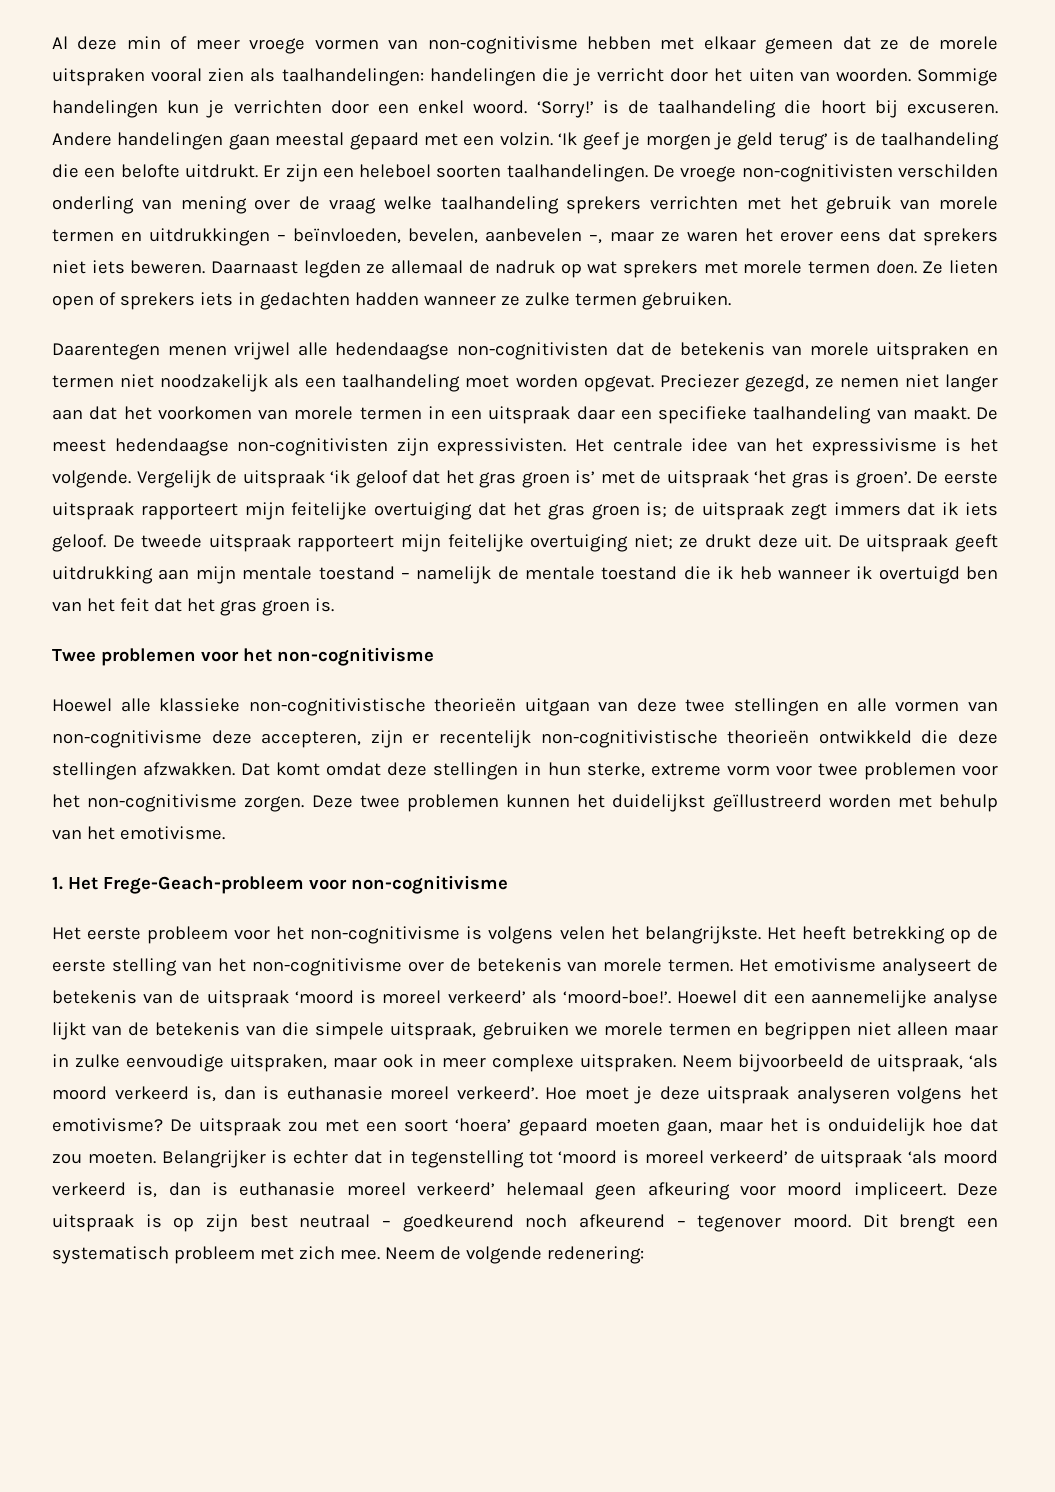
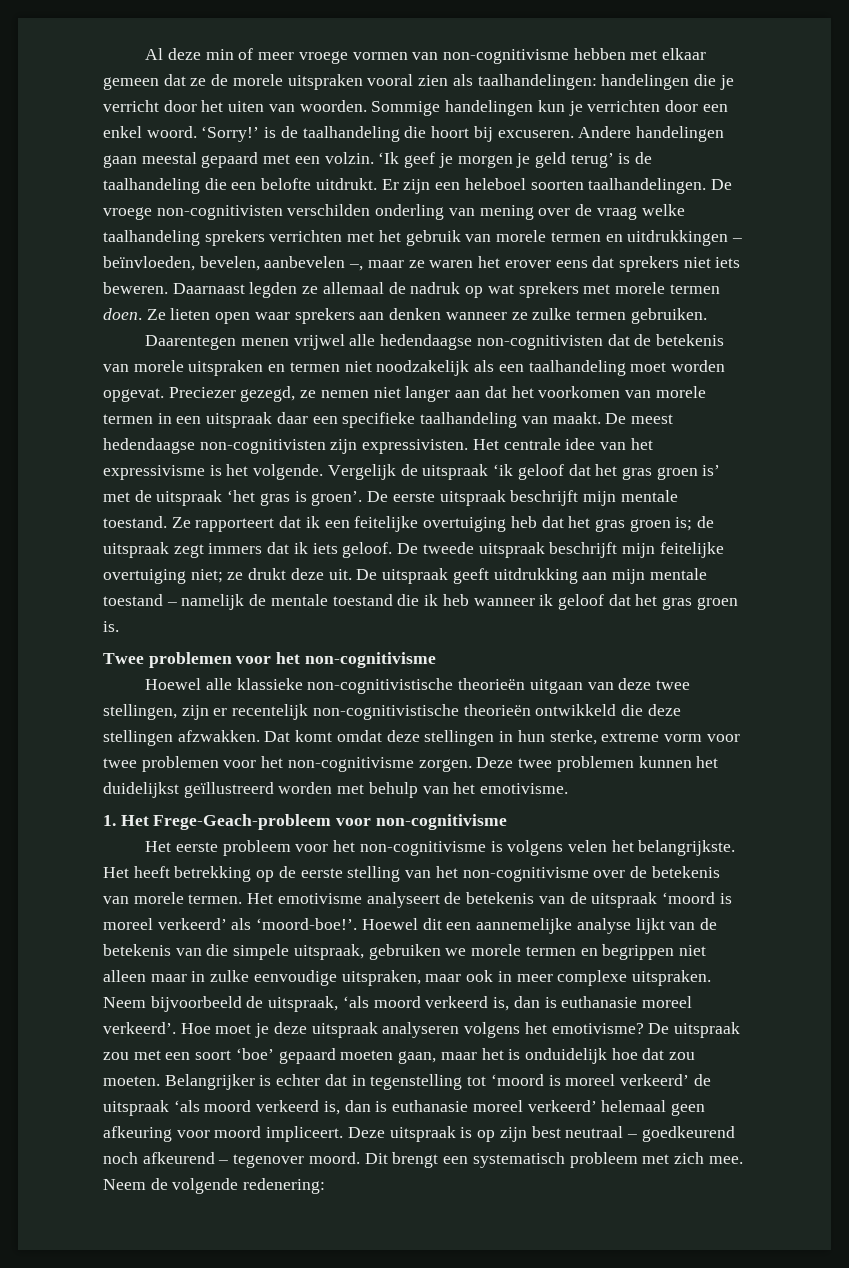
[98,292,419,310] of sprekers iets in gedachten hadden -> [254,308,442,324] waar sprekers aan denken
[140,502,473,520] rapporteert mijn feitelijke overtuiging -> [510,490,678,506] [103,516,537,532] beschrijft mijn mentale toestand. Ze rapporteert dat ik een feitelijke overtuiging heb
[297,535,395,552] rapporteert -> [549,542,618,558] beschrijft
[878,566,998,584] [52,598,149,612] overtuigd ben van het feit -> [557,594,604,610] geloof
[733,698,998,716] [52,730,362,748] stellingen en alle vormen van non-cognitivisme deze accepteren, -> [103,704,177,720] stellingen,
[455,1118,512,1132] ‘hoera’ -> [235,1048,274,1060] ‘boe’

